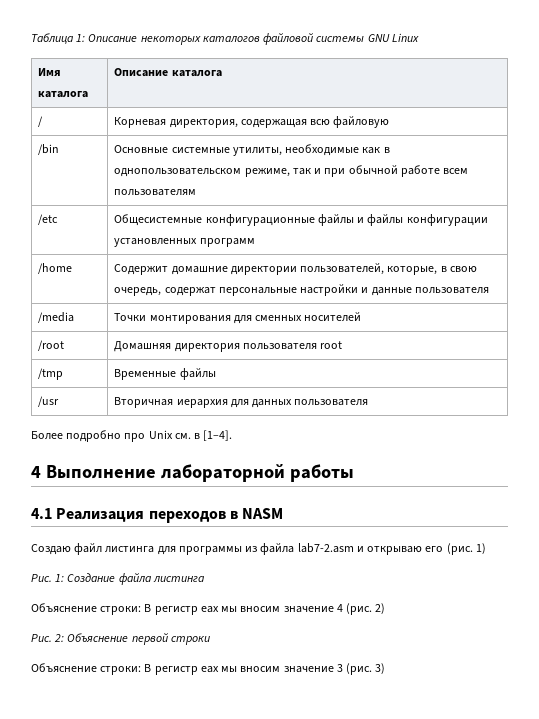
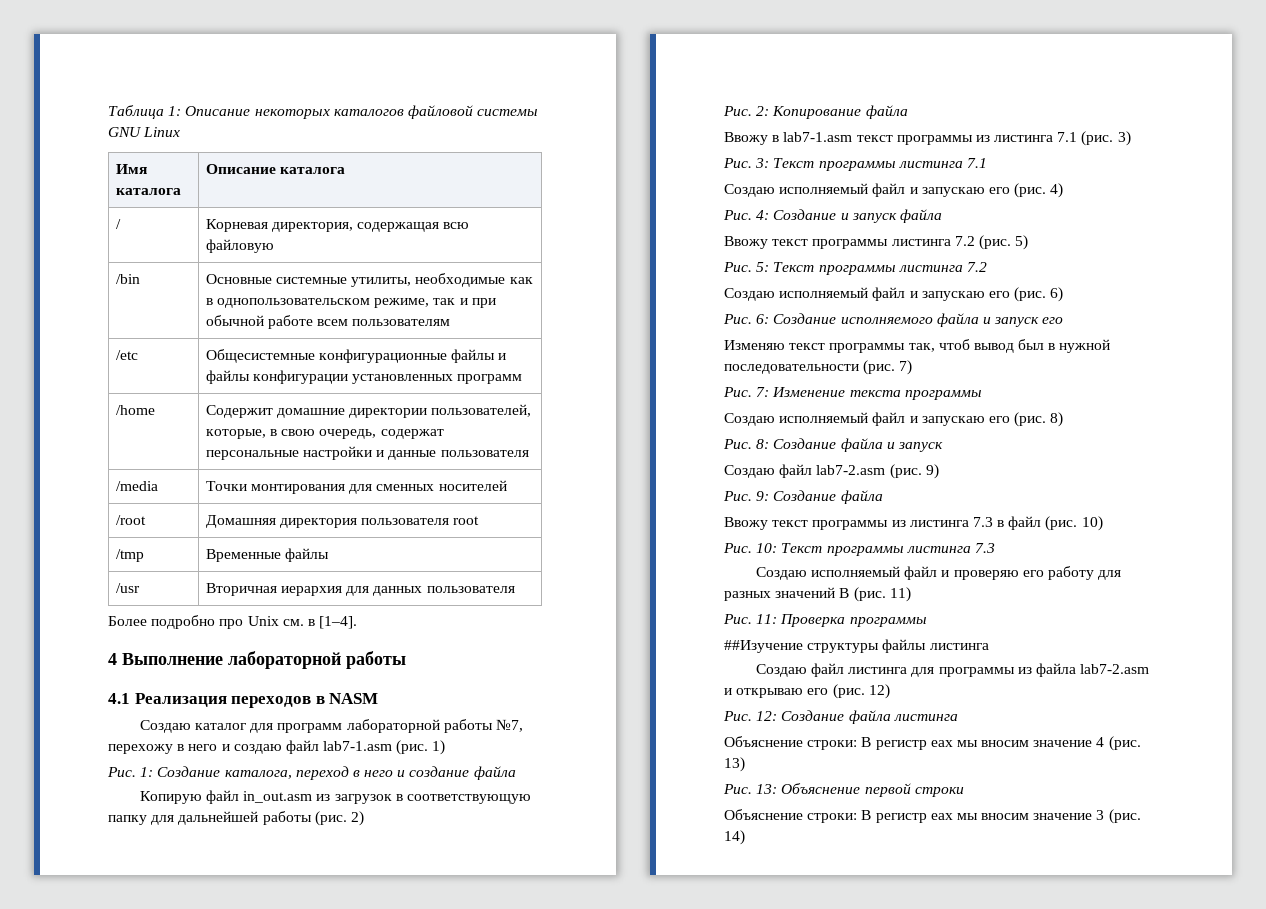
(284, 513) none -> [139,719,523,733] [108,740,446,755] [107,766,516,780] [139,790,531,804] [108,811,364,826] [723,105,908,119] [724,131,1131,146] [723,158,987,171] [724,183,1064,198] [723,209,942,223] [724,235,1029,250] [723,262,987,275] [724,287,1064,302] [723,313,1064,327] [724,339,1111,353] [724,360,913,375] [723,387,982,400] [724,412,1064,427] [723,438,943,452] [724,464,939,479] [723,490,883,504] [724,516,1103,531] [723,543,995,556] [755,566,1122,580] [724,587,911,602] [723,614,927,627] [724,639,989,653] // Создаю каталог для программ лабораторной работы №7, перехожу в него и создаю файл lab7-1.asm (рис. 1) // Рис. 1: Создание каталога, переход в него и создание файла // Копирую файл in_out.asm из загрузок в соответствующую папку для дальнейшей работы (рис. 2) // Рис. 2: Копирование файла // Ввожу в lab7-1.asm текст программы из листинга 7.1 (рис. 3) // Рис. 3: Текст программы листинга 7.1 // Создаю исполняемый файл и запускаю его (рис. 4) // Рис. 4: Создание и запуск файла // Ввожу текст программы листинга 7.2 (рис. 5) // Рис. 5: Текст программы листинга 7.2 // Создаю исполняемый файл и запускаю его (рис. 6) // Рис. 6: Создание исполняемого файла и запуск его // Изменяю текст программы так, чтоб вывод был в нужной последовательности (рис. 7) // Рис. 7: Изменение текста программы // Создаю исполняемый файл и запускаю его (рис. 8) // Рис. 8: Создание файла и запуск // Создаю файл lab7-2.asm (рис. 9) // Рис. 9: Создание файла // Ввожу текст программы из листинга 7.3 в файл (рис. 10) // Рис. 10: Текст программы листинга 7.3 // Создаю исполняемый файл и проверяю его работу для разных значений B (рис. 11) // Рис. 11: Проверка программы // ##Изучение структуры файлы листинга
[475,543,486,554] [31,574,65,582] 1) // Рис. 1: -> [868,684,890,699] [723,711,778,721] 12) // Рис. 12:
[375,603,386,614] [31,634,65,642] 2) // Рис. 2: -> [724,757,745,772] [723,784,778,794] 13) // Рис. 13:
[375,663,386,674] 3) -> [724,830,745,845] 14)

